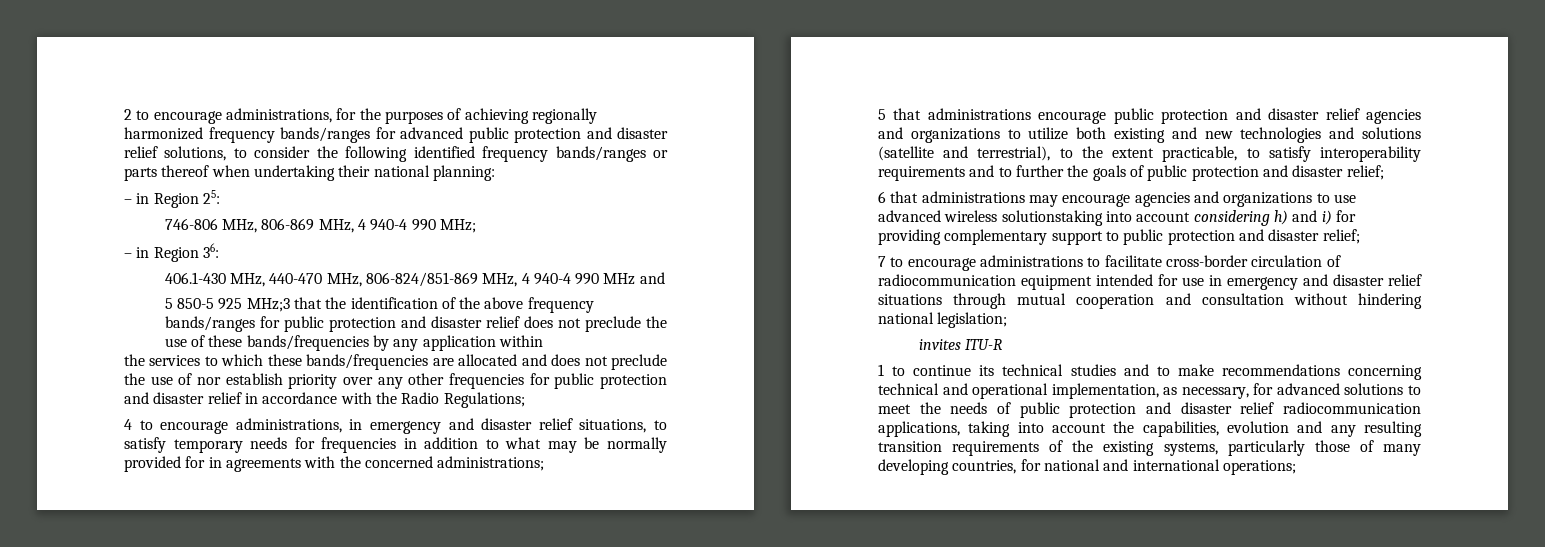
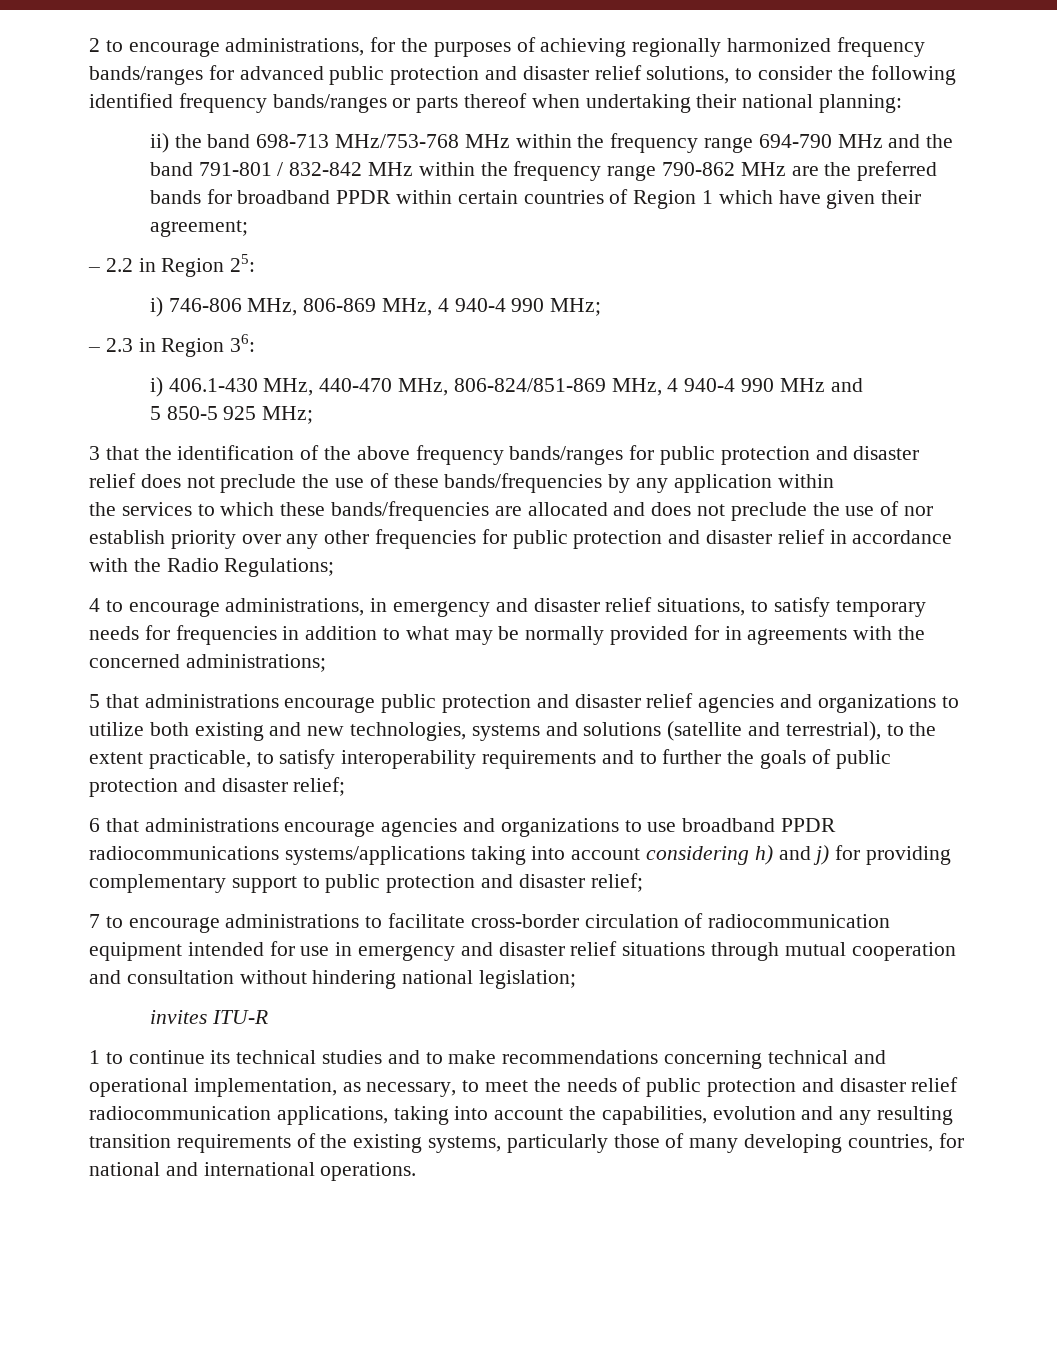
[124,199,132,204] // – -> [149,133,954,153] [149,161,938,181] [149,189,922,209] [149,220,248,237] [88,258,133,272] // ii) the band 698-713 MHz/753-768 MHz within the frequency range 694-790 MHz and the band 791-801 / 832-842 MHz within the frequency range 790-862 MHz are the preferred bands for broadband PPDR within certain countries of Region 1 which have given their agreement; // – 2.2
(220, 197) none -> [149,297,163,317] i)
(132, 255) none -> [105,338,133,352] 2.3
(219, 250) none -> [149,377,163,397] i)
[246,298,290,312] MHz;3 -> [262,406,314,424] [89,446,100,460] MHz; // 3
[1240,127,1322,143] technologies -> [350,722,540,741] technologies, systems
[1028,195,1058,207] may -> (279, 825) none
[878,210,1103,226] advanced wireless solutionstaking -> [682,818,837,832] [89,846,526,865] broadband PPDR radiocommunications systems/applications taking
[1321,210,1332,225] i) -> [813,845,830,865] j)
[1253,383,1404,395] for advanced solutions -> (457, 1089) none
[1222,460,1296,475] operations; -> [320,1162,417,1181] operations.

